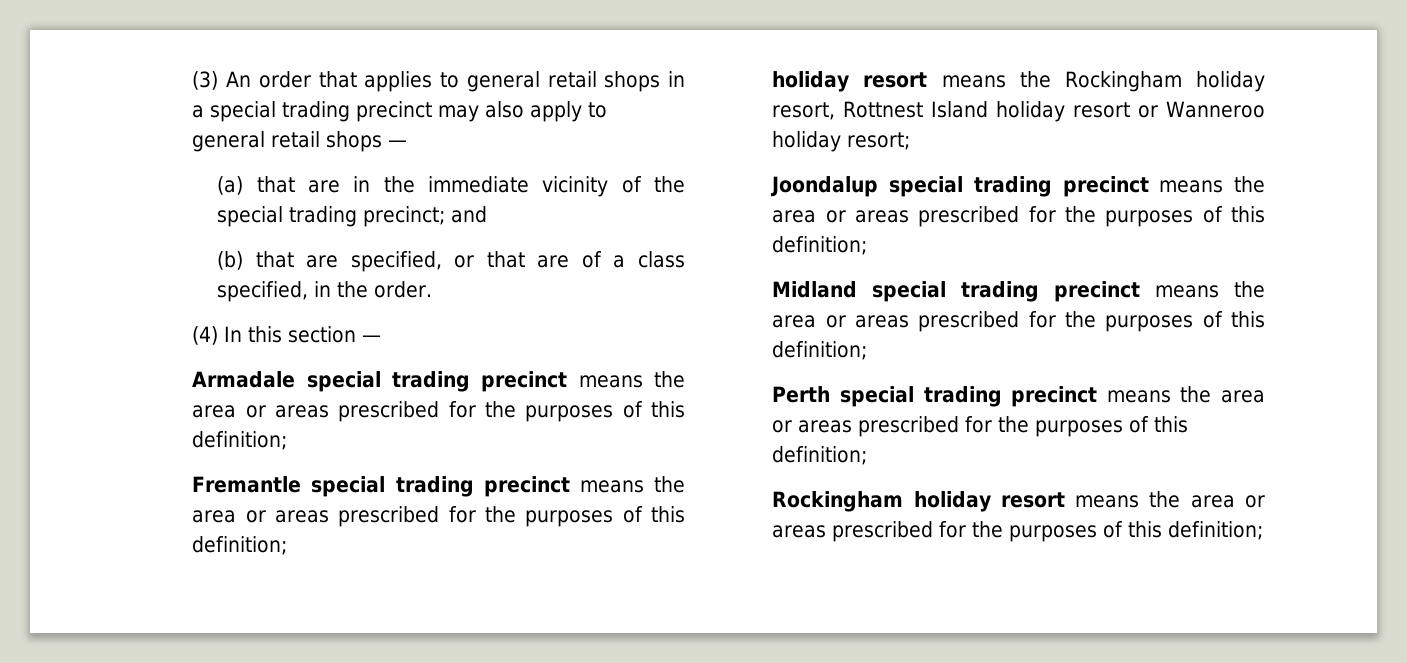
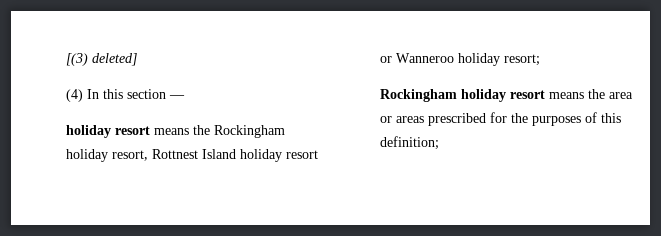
[192,71,685,92] [192,101,608,122] [192,131,408,152] [217,176,685,197] [217,206,488,227] [217,251,685,272] [217,281,433,302] (3) An order that applies to general retail shops in a special trading precinct may also apply to general retail shops — // (a) that are in the immediate vicinity of the special trading precinct; and // (b) that are specified, or that are of a class specified, in the order. -> [65,53,137,66] [(3) deleted]
[192,371,685,392] [192,401,685,422] [192,431,288,450] [192,476,685,497] [192,506,685,527] [192,536,288,555] // Armadale special trading precinct means the area or areas prescribed for the purposes of this definition; // Fremantle special trading precinct means the area or areas prescribed for the purposes of this definition; -> (185, 97) none
[770,176,1265,197] [772,206,1265,227] [772,236,868,255] [772,281,1265,302] [772,311,1265,332] [772,341,868,360] [772,386,1265,407] [772,416,1189,437] [772,446,868,465] // Joondalup special trading precinct means the area or areas prescribed for the purposes of this definition; // Midland special trading precinct means the area or areas prescribed for the purposes of this definition; // Perth special trading precinct means the area or areas prescribed for the purposes of this definition; -> (540, 60) none

